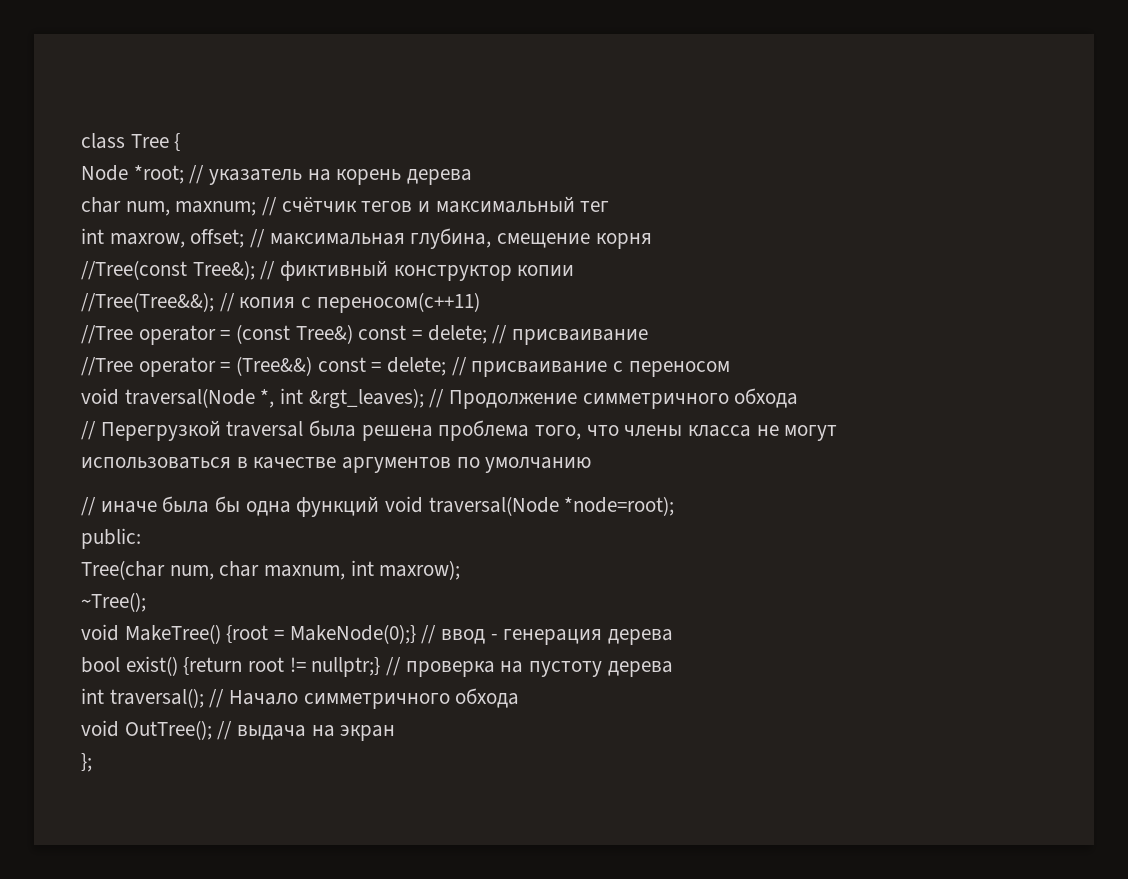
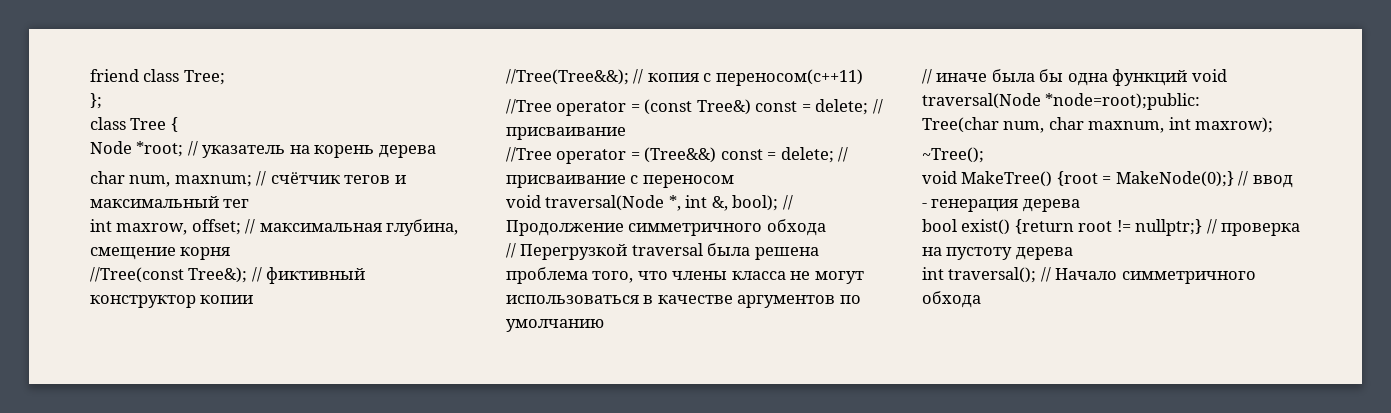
(81, 141) none -> [90,69,225,85] [90,93,102,109] friend class Tree; // }; //
[308,388,424,409] &rgt_leaves); -> [711,195,779,211] &, bool);
[564,496,675,516] [81,528,141,549] *node=root); // public: -> [1045,93,1201,110] *node=root);public:
[81,720,396,741] [81,753,92,772] // void OutTree(); // выдача на экран // }; -> (981, 299) none

